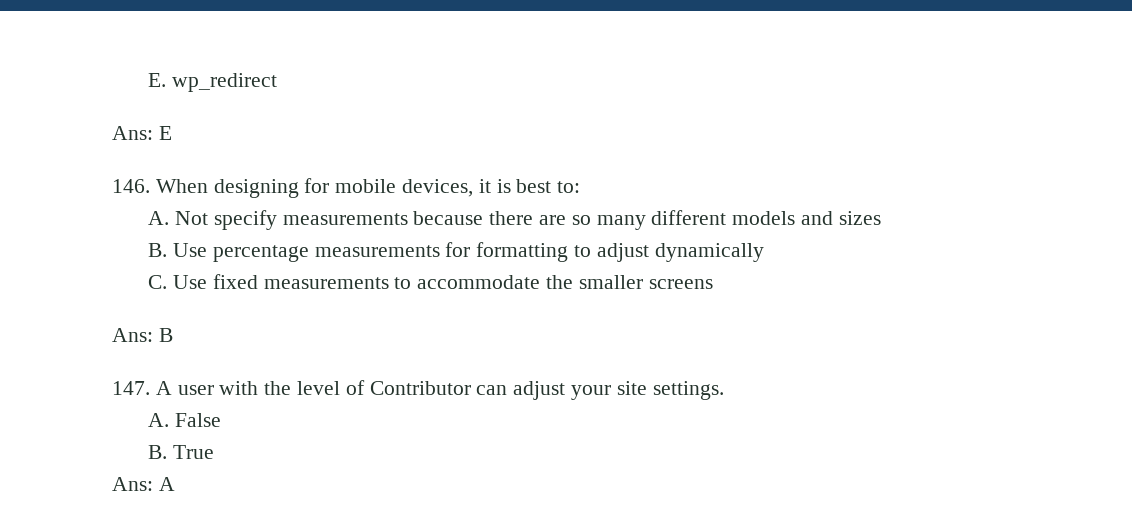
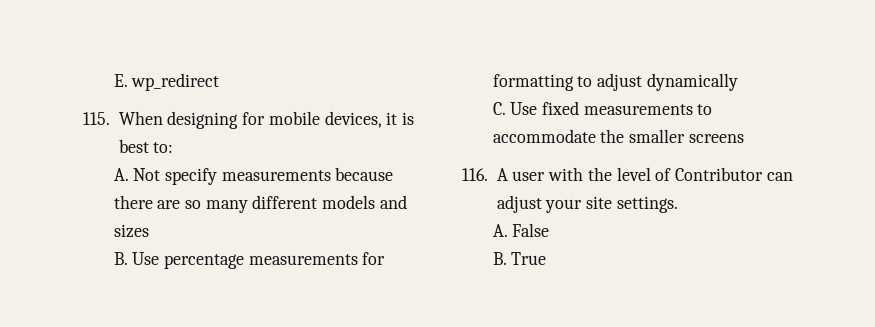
[112,126,172,140] [112,179,150,193] Ans: E // 146. -> [83,112,110,125] 115.
[112,328,173,342] [112,381,150,395] Ans: B // 147. -> [462,168,488,181] 116.
[112,477,175,491] // Ans: A -> (547, 258) none

